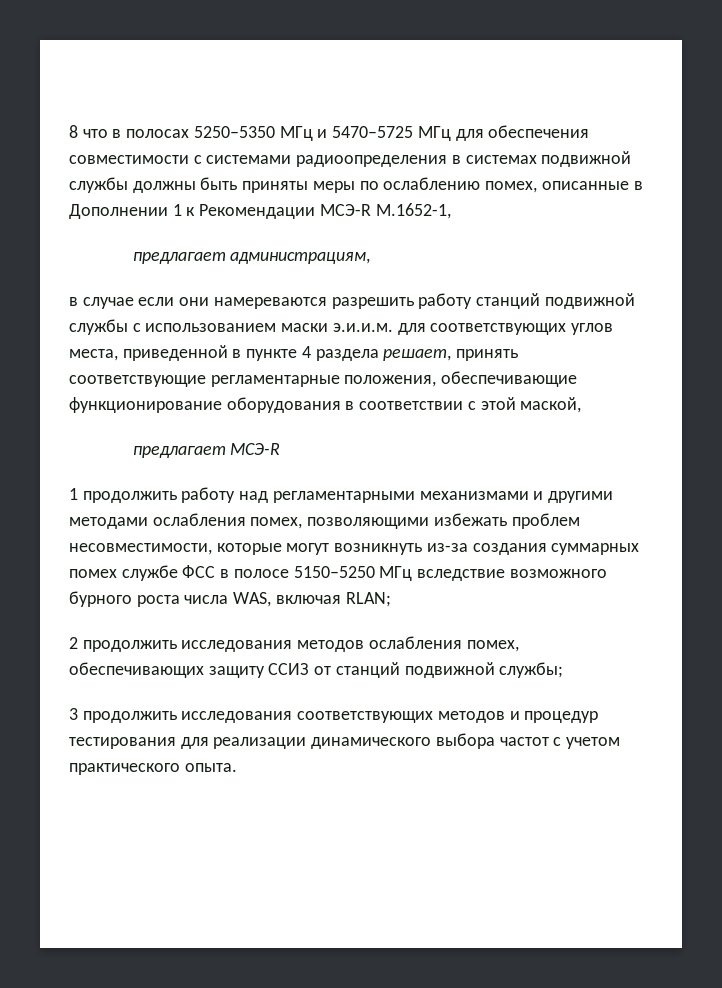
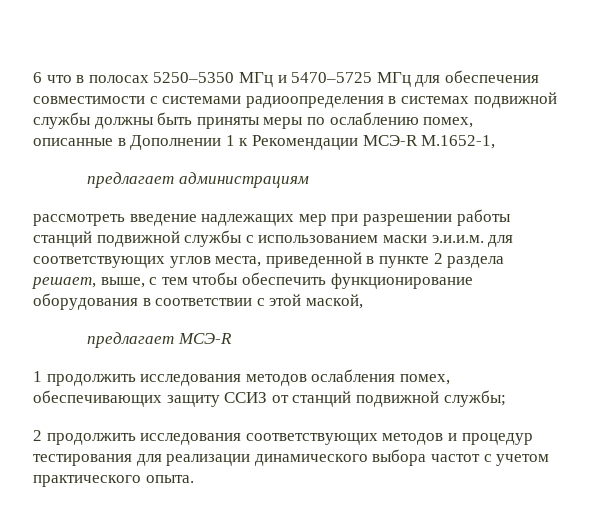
[69,125,78,138] 8 -> [33,72,42,83] 6
[230,252,371,264] [69,293,473,309] администрациям, // в случае если они намереваются разрешить работу -> [178,172,309,188] [33,209,511,226] администрациям // рассмотреть введение надлежащих мер при разрешении работы
[301,346,311,358] 4 -> [433,253,443,264] 2
[456,349,519,361] [69,371,578,387] принять соответствующие регламентарные положения, обеспечивающие -> [100,272,326,288] выше, с тем чтобы обеспечить
[181,487,614,503] [69,513,580,529] [69,543,640,555] [69,565,607,581] [69,591,391,607] [69,637,177,652] работу над регламентарными механизмами и другими методами ослабления помех, позволяющими избежать проблем несовместимости, которые могут возникнуть из-за создания суммарных помех службе ФСС в полосе 5150–5250 МГц вследствие возможного бурного роста числа WAS, включая RLAN; // 2 продолжить -> (136, 380) none
[69,708,78,720] 3 -> [33,430,42,441] 2

